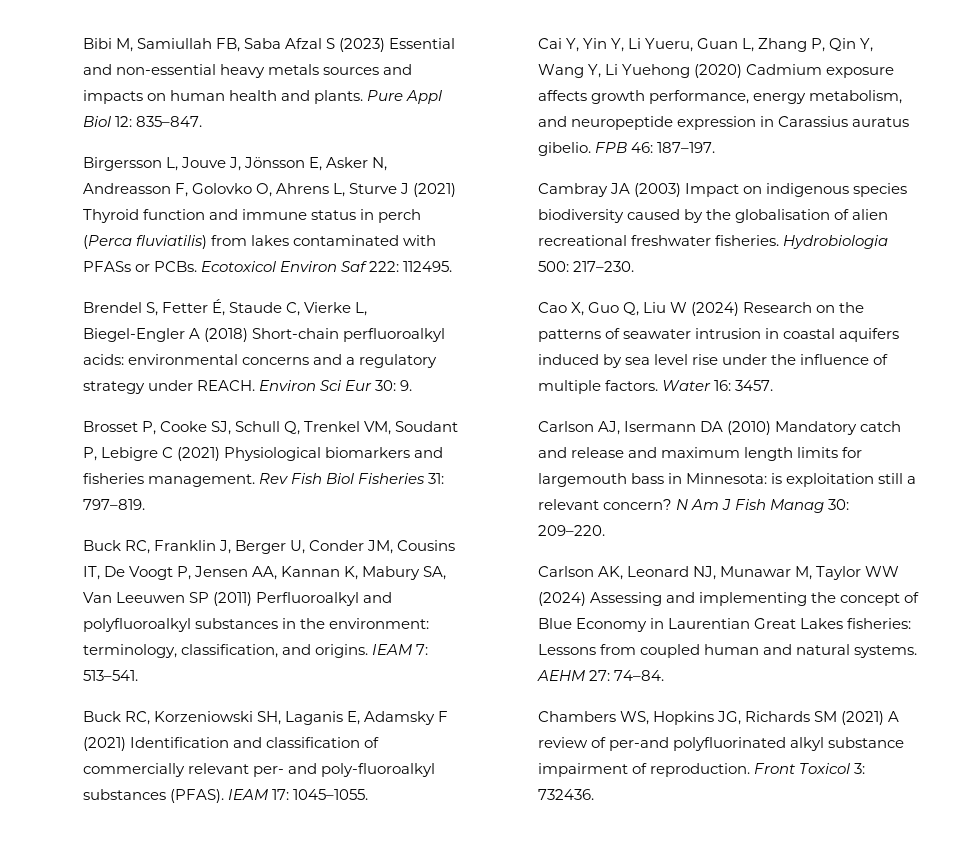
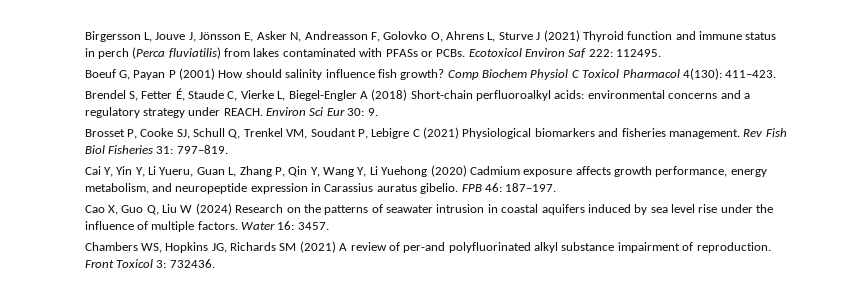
[82,38,455,52] [82,64,412,78] [82,90,442,104] [82,116,202,127] Bibi M, Samiullah FB, Saba Afzal S (2023) Essential and non-essential heavy metals sources and impacts on human health and plants. Pure Appl Biol 12: 835–847. // -> (84, 36) none
(452, 266) none -> [84,68,777,80] // Boeuf G, Payan P (2001) How should salinity influence fish growth? Comp Biochem Physiol C Toxicol Pharmacol 4(130): 411–423.
[82,540,455,554] [82,566,447,580] [82,592,392,606] [82,618,429,632] [82,644,428,658] [82,670,138,681] [82,711,448,725] [82,737,379,751] [82,763,435,777] [82,789,368,803] // Buck RC, Franklin J, Berger U, Conder JM, Cousins IT, De Voogt P, Jensen AA, Kannan K, Mabury SA, Van Leeuwen SP (2011) Perfluoroalkyl and polyfluoroalkyl substances in the environment: terminology, classification, and origins. IEAM 7: 513–541. // Buck RC, Korzeniowski SH, Laganis E, Adamsky F (2021) Identification and classification of commercially relevant per- and poly-fluoroalkyl substances (PFAS). IEAM 17: 1045–1055. -> (228, 149) none
[537,183,907,197] [537,209,888,223] [537,235,888,249] [537,261,634,272] // Cambray JA (2003) Impact on indigenous species biodiversity caused by the globalisation of alien recreational freshwater fisheries. Hydrobiologia 500: 217–230. -> (557, 187) none
[537,421,901,435] [537,447,862,461] [537,473,916,487] [537,499,849,513] [537,525,605,536] [537,566,899,580] [537,592,919,606] [537,618,911,632] [537,644,917,658] [536,670,664,681] // Carlson AJ, Isermann DA (2010) Mandatory catch and release and maximum length limits for largemouth bass in Minnesota: is exploitation still a relevant concern? N Am J Fish Manag 30: 209–220. // Carlson AK, Leonard NJ, Munawar M, Taylor WW (2024) Assessing and implementing the concept of Blue Economy in Laurentian Great Lakes fisheries: Lessons from coupled human and natural systems. AEHM 27: 74–84. -> (329, 226) none

